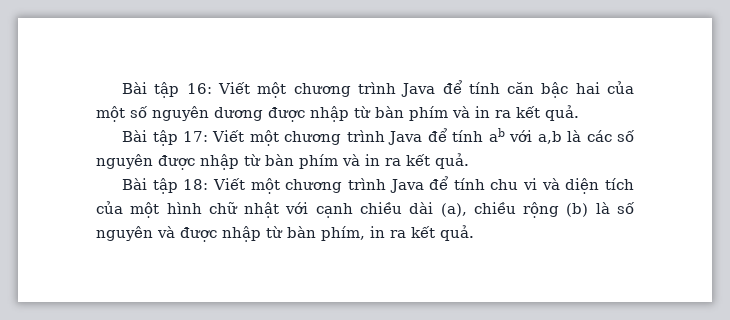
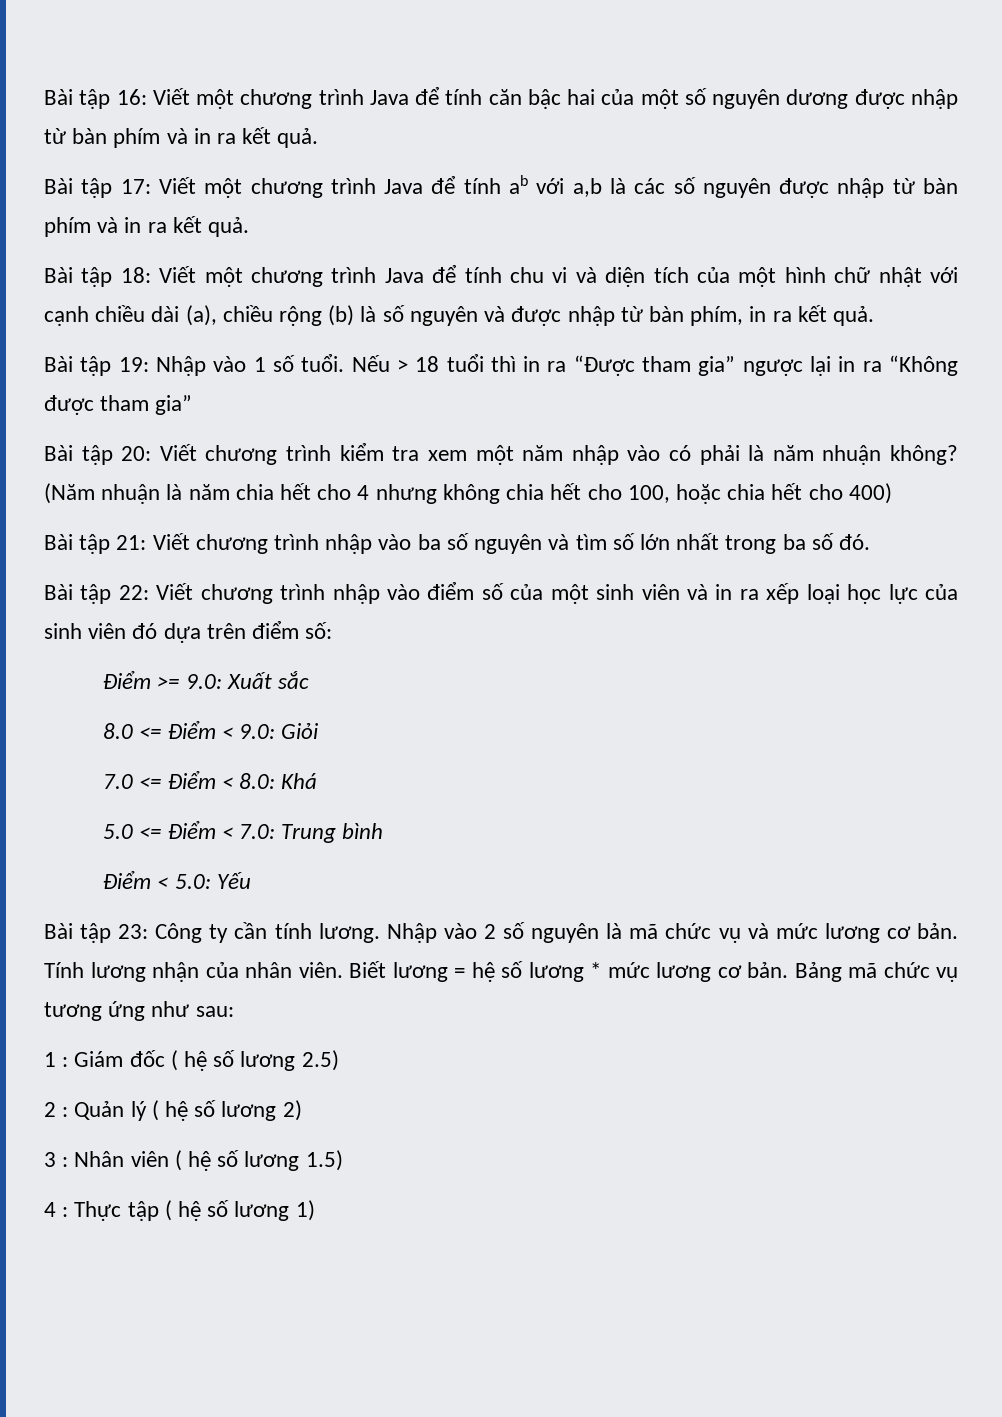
(474, 233) none -> [44,354,959,376] [44,395,193,415] [44,443,958,465] [44,483,892,504] [44,533,870,554] [44,582,959,604] [44,621,333,643] [103,671,310,689] [103,721,320,739] [103,771,318,789] [103,821,384,843] [103,871,251,889] [44,922,958,943] [44,961,958,982] [44,1001,234,1021] [44,1050,339,1071] [44,1100,302,1121] [44,1150,343,1171] [44,1200,315,1221] // Bài tập 19: Nhập vào 1 số tuổi. Nếu > 18 tuổi thì in ra “Được tham gia” ngược lại in ra “Không được tham gia” // Bài tập 20: Viết chương trình kiểm tra xem một năm nhập vào có phải là năm nhuận không? (Năm nhuận là năm chia hết cho 4 nhưng không chia hết cho 100, hoặc chia hết cho 400) // Bài tập 21: Viết chương trình nhập vào ba số nguyên và tìm số lớn nhất trong ba số đó. // Bài tập 22: Viết chương trình nhập vào điểm số của một sinh viên và in ra xếp loại học lực của sinh viên đó dựa trên điểm số: // Điểm >= 9.0: Xuất sắc // 8.0 <= Điểm < 9.0: Giỏi // 7.0 <= Điểm < 8.0: Khá // 5.0 <= Điểm < 7.0: Trung bình // Điểm < 5.0: Yếu // Bài tập 23: Công ty cần tính lương. Nhập vào 2 số nguyên là mã chức vụ và mức lương cơ bản. Tính lương nhận của nhân viên. Biết lương = hệ số lương * mức lương cơ bản. Bảng mã chức vụ tương ứng như sau: // 1 : Giám đốc ( hệ số lương 2.5) // 2 : Quản lý ( hệ số lương 2) // 3 : Nhân viên ( hệ số lương 1.5) // 4 : Thực tập ( hệ số lương 1)

